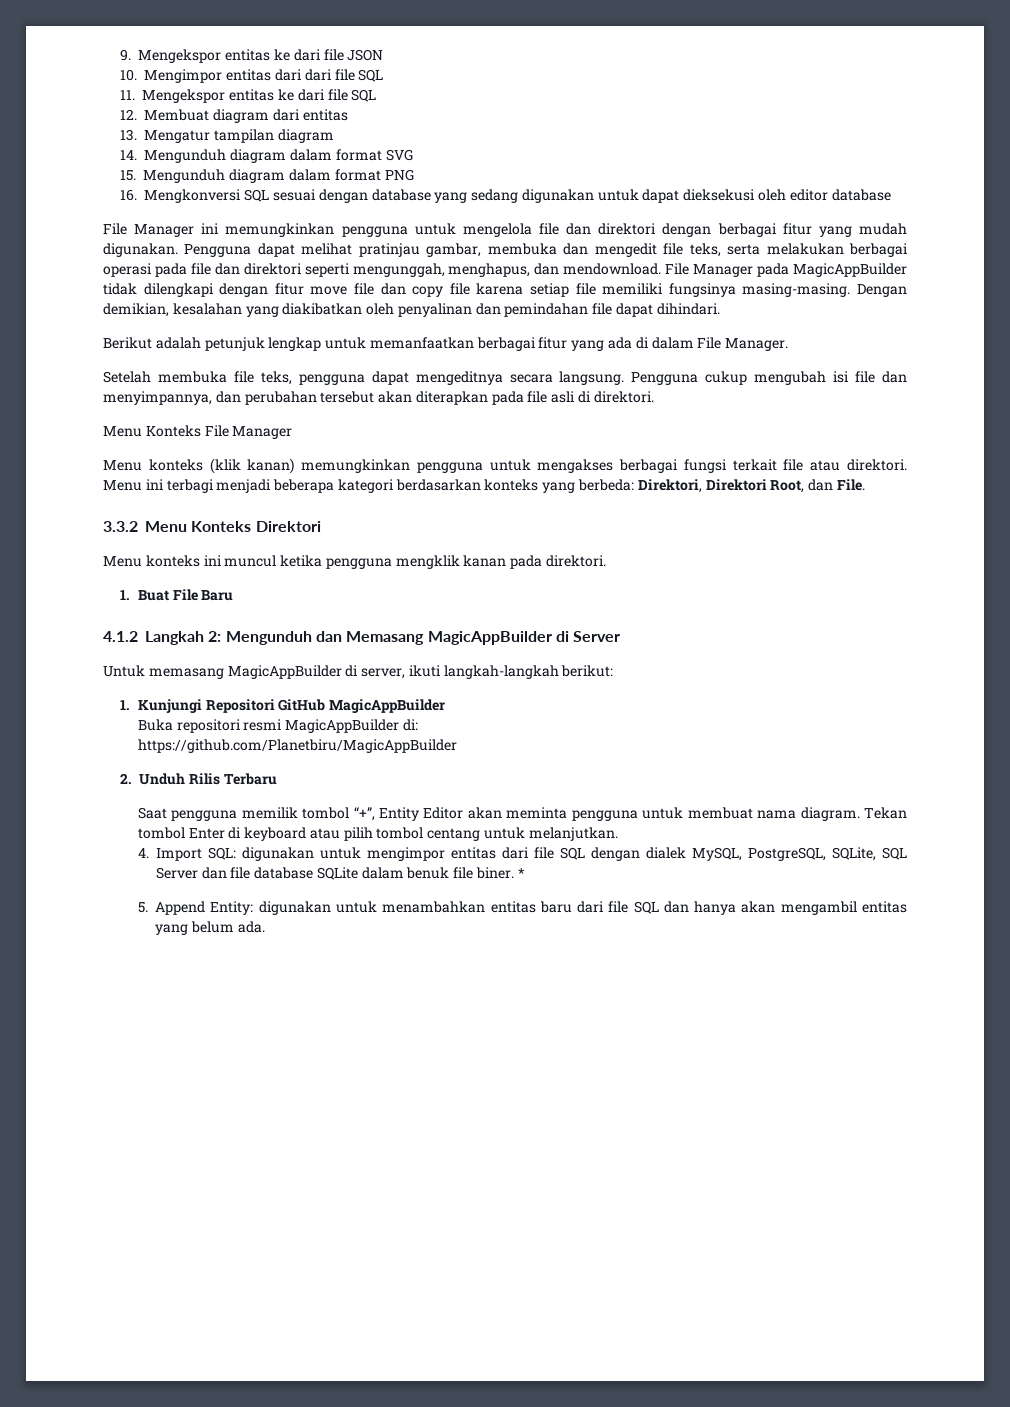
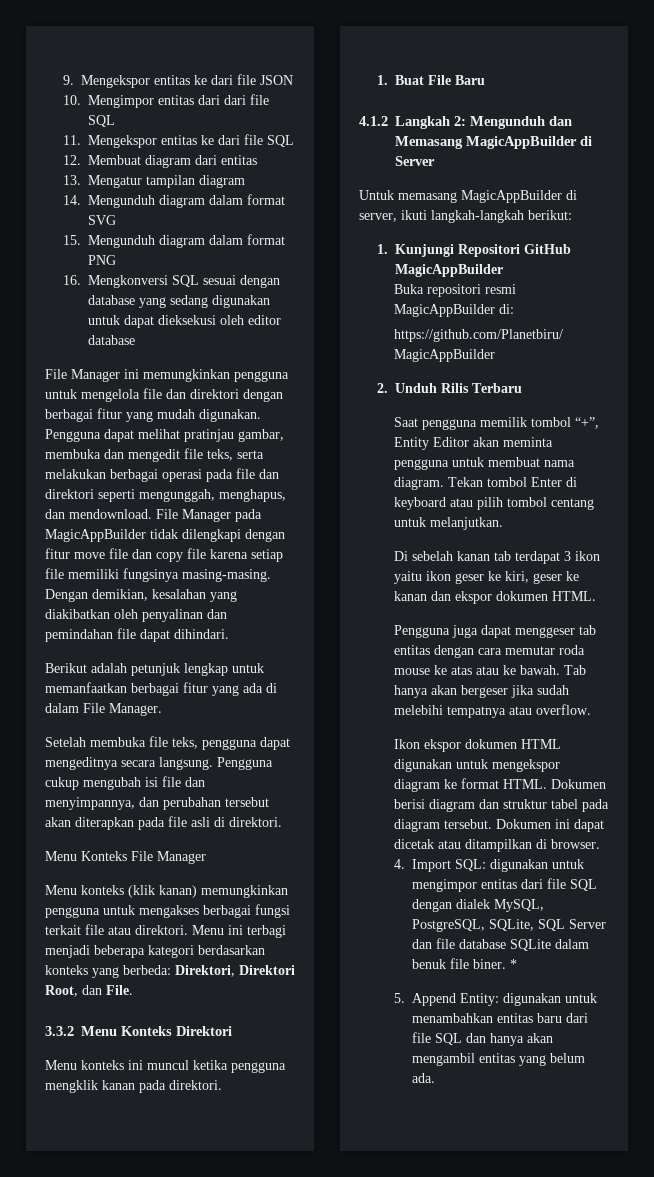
(618, 834) none -> [394,551,601,564] [394,571,580,584] [394,591,597,604] [394,625,597,638] [394,645,586,658] [394,665,587,675] [394,685,570,698] [394,704,592,718] [394,739,562,752] [394,759,561,772] [394,778,607,792] [394,799,610,812] [394,819,605,832] [394,839,601,852] // Di sebelah kanan tab terdapat 3 ikon yaitu ikon geser ke kiri, geser ke kanan dan ekspor dokumen HTML. // Pengguna juga dapat menggeser tab entitas dengan cara memutar roda mouse ke atas atau ke bawah. Tab hanya akan bergeser jika sudah melebihi tempatnya atau overflow. // Ikon ekspor dokumen HTML digunakan untuk mengekspor diagram ke format HTML. Dokumen berisi diagram dan struktur tabel pada diagram tersebut. Dokumen ini dapat dicetak atau ditampilkan di browser.

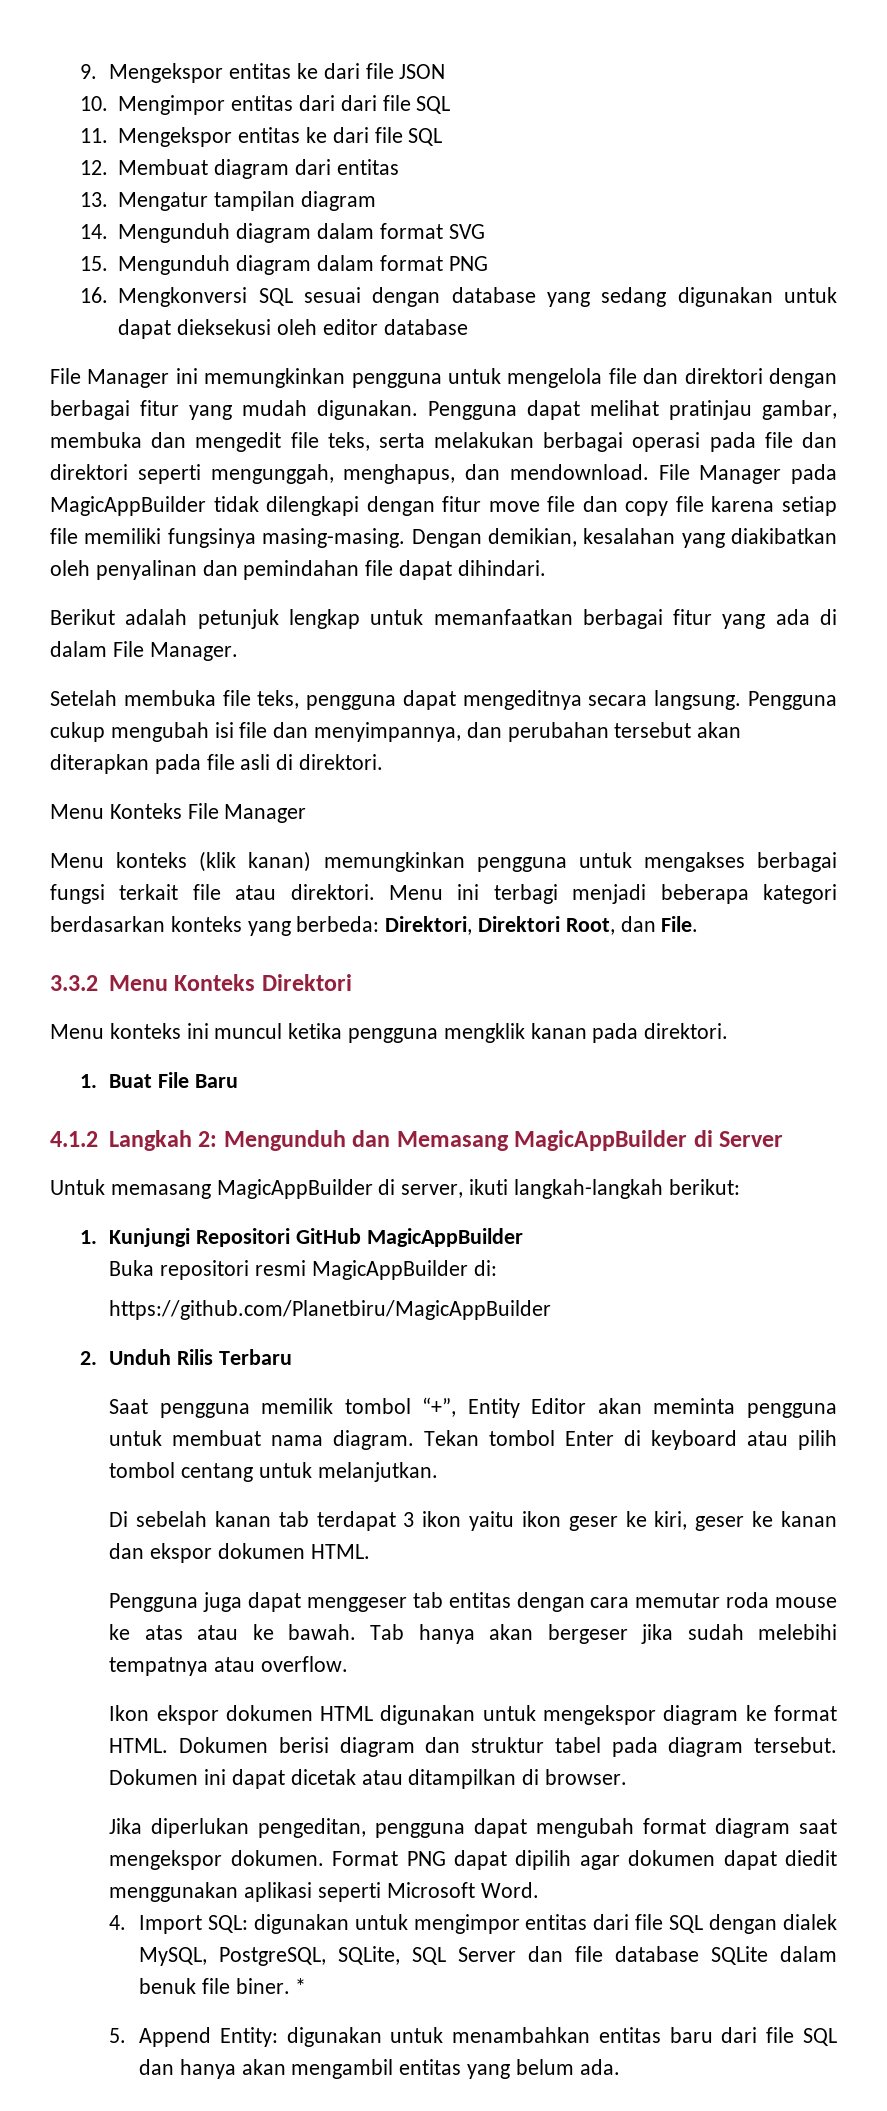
(601, 844) none -> [109,1818,837,1838] [109,1850,837,1870] [109,1882,539,1902] // Jika diperlukan pengeditan, pengguna dapat mengubah format diagram saat mengekspor dokumen. Format PNG dapat dipilih agar dokumen dapat diedit menggunakan aplikasi seperti Microsoft Word.

